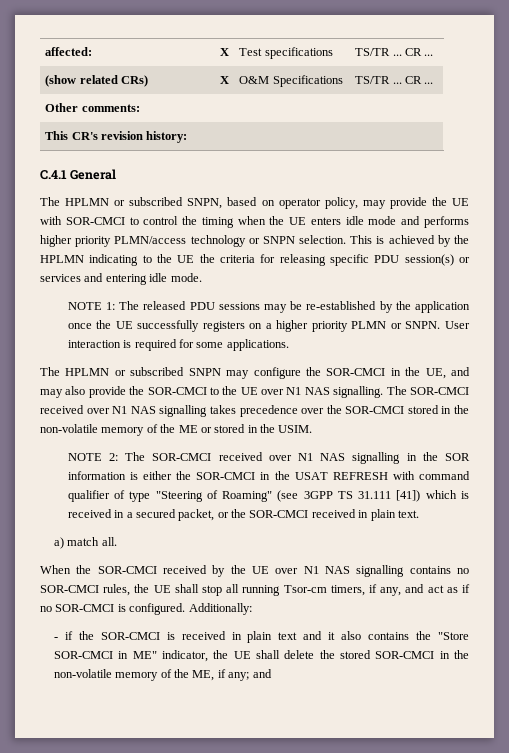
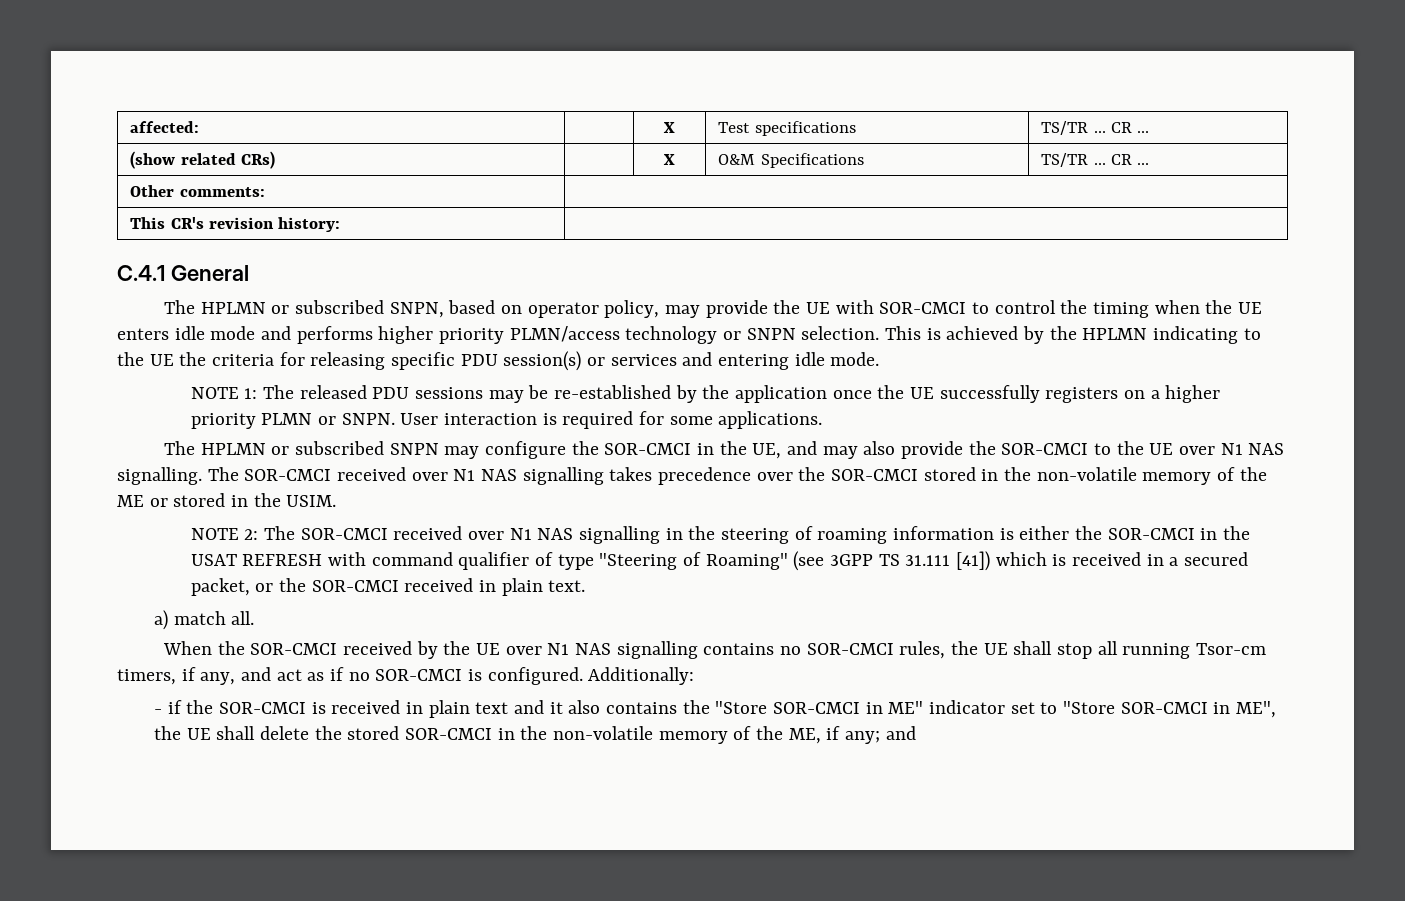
[445,453,470,461] SOR -> [721,526,888,544] steering of roaming
[161,650,208,662] indicator, -> [928,700,1276,718] indicator set to "Store SOR-CMCI in ME",

